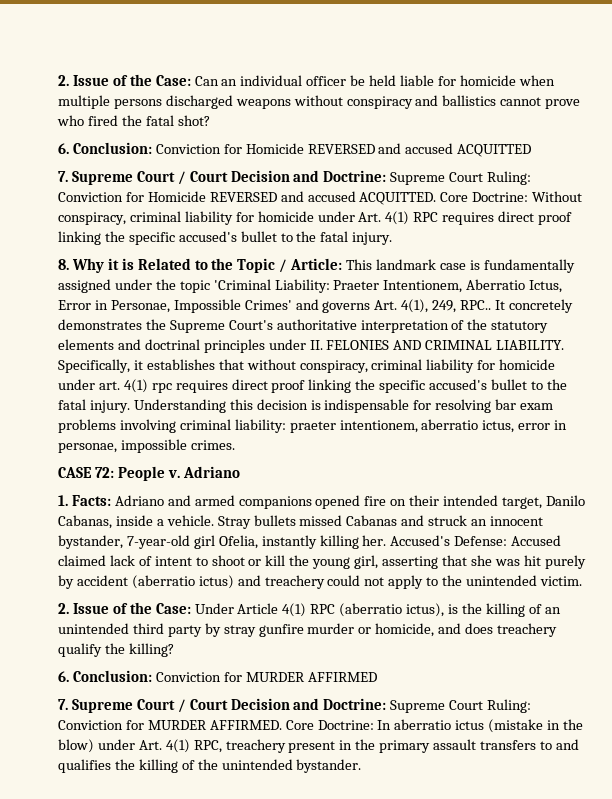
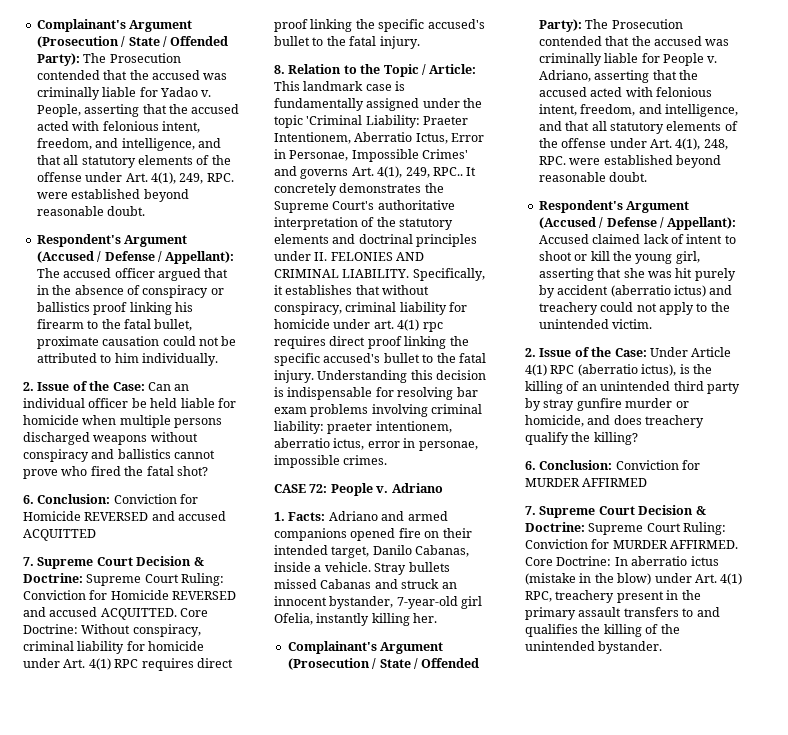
(58, 80) none -> [36,19,193,32] [36,36,229,48] [36,53,181,66] [36,70,228,80] [36,87,212,100] [36,104,240,117] [36,121,200,133] [36,138,221,151] [36,155,231,168] [36,172,234,184] [36,189,189,202] [36,206,146,216] [36,234,188,247] [36,251,235,264] [36,268,229,281] [36,285,224,298] [36,302,193,315] [36,319,193,331] [36,336,237,349] [36,353,218,366] Complainant's Argument (Prosecution / State / Offended Party): The Prosecution contended that the accused was criminally liable for Yadao v. People, asserting that the accused acted with felonious intent, freedom, and intelligence, and that all statutory elements of the offense under Art. 4(1), 249, RPC. were established beyond reasonable doubt. // Respondent's Argument (Accused / Defense / Appellant): The accused officer argued that in the absence of conspiracy or ballistics proof linking his firearm to the fatal bullet, proximate causation could not be attributed to him individually. //
[177,170,320,185] / Court Decision and -> [136,556,204,566] Decision &
[71,258,191,273] Why it is Related -> [288,64,342,74] Relation
[390,535,508,546] Accused's Defense: -> [287,641,444,654] [287,658,480,670] [538,19,683,32] [538,36,730,46] [538,53,718,66] [538,70,698,83] [538,87,712,97] [538,104,738,117] [538,121,738,134] [538,138,728,150] [538,155,721,168] [538,172,648,182] [538,200,690,213] [538,217,737,230] // Complainant's Argument (Prosecution / State / Offended Party): The Prosecution contended that the accused was criminally liable for People v. Adriano, asserting that the accused acted with felonious intent, freedom, and intelligence, and that all statutory elements of the offense under Art. 4(1), 248, RPC. were established beyond reasonable doubt. // Respondent's Argument (Accused / Defense / Appellant):
[177,698,320,713] / Court Decision and -> [638,505,706,515] Decision &

